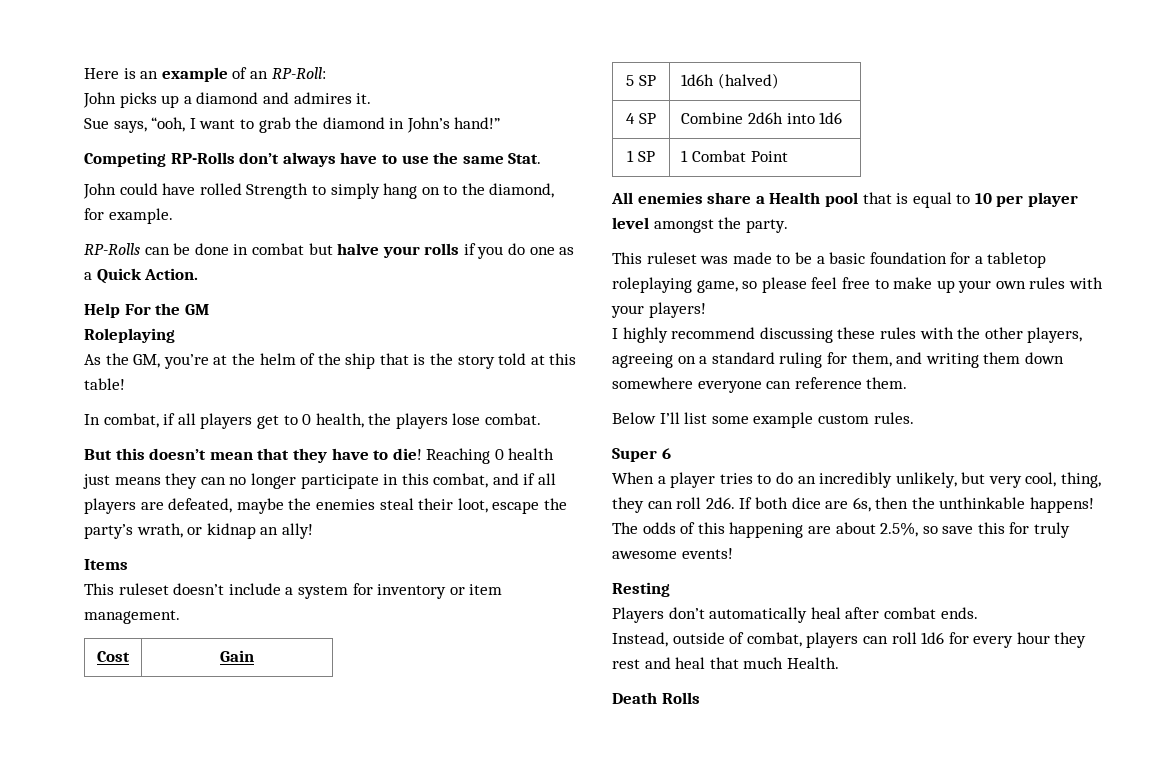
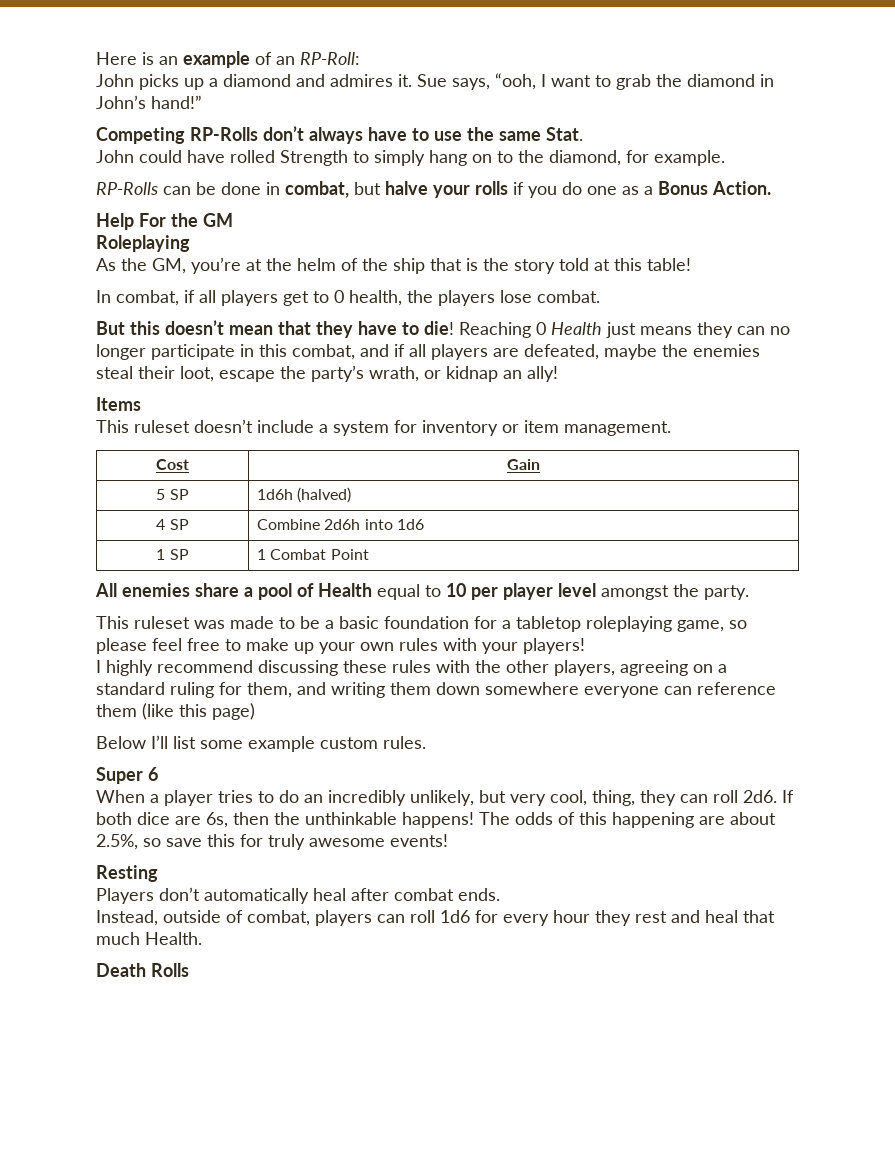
(372, 98) // -> (412, 80) none
[251,243,304,255] combat -> [285,181,349,198] combat,
[96,268,142,284] Quick -> [658,181,708,195] Bonus
[508,448,555,460] health -> [551,322,602,335] Health
[769,192,909,207] Health pool that is -> [258,583,372,600] pool of Health
[866,377,908,389] them. -> [96,703,255,720] them (like this page)

